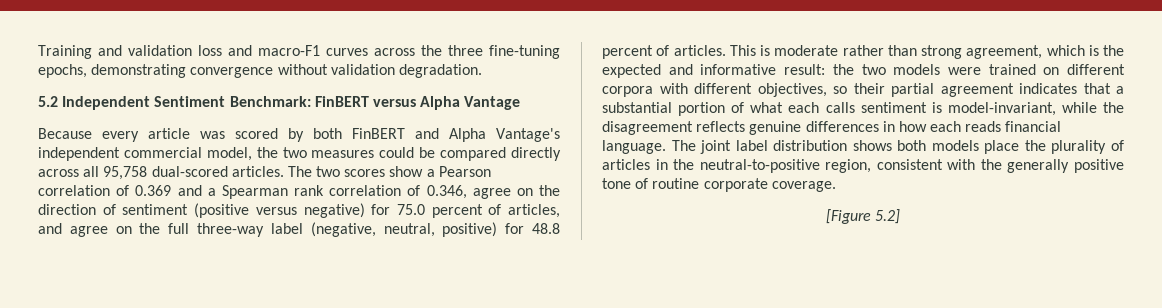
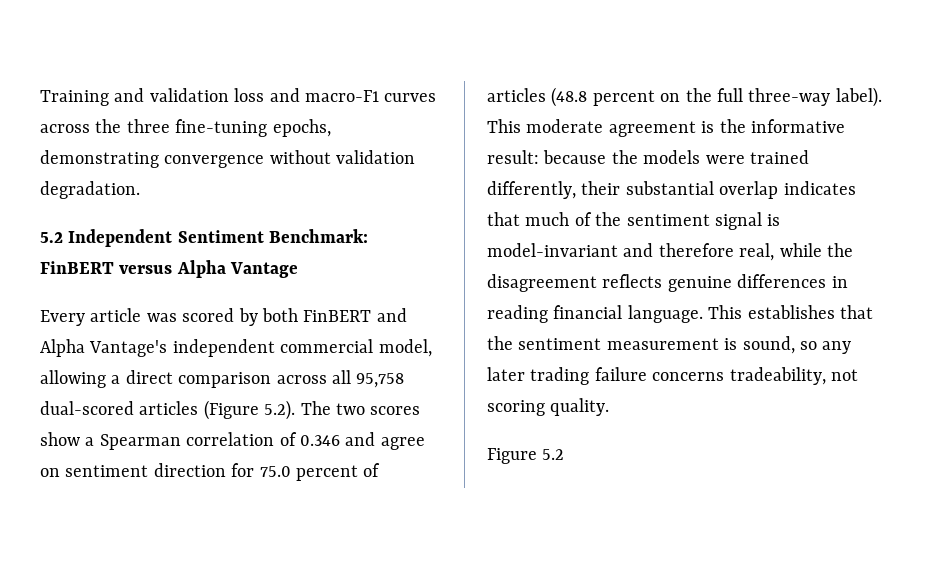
[38,128,139,142] Because every -> [40,310,85,326] Every
[256,147,562,161] the two measures could be compared directly -> [40,370,272,388] allowing a direct comparison
[231,166,284,177] articles. -> [139,400,296,420] articles (Figure 5.2).
[438,166,491,177] [38,185,561,199] [38,203,365,218] Pearson correlation of 0.369 and a Spearman rank correlation of 0.346, agree on the direction of sentiment (positive versus negative) -> [99,432,425,450] [40,463,226,477] Spearman correlation of 0.346 and agree on sentiment direction
[507,204,560,218] [38,223,108,237] articles, and agree -> [487,87,655,107] articles (48.8 percent
[270,222,560,237] [602,45,1124,59] [602,64,1125,78] [602,83,1124,97] [602,102,1056,116] label (negative, neutral, positive) for 48.8 percent of articles. This is moderate rather than strong agreement, which is the expected and informative result: the two models were trained on different corpora with different objectives, so their partial agreement indicates that a substantial portion of what each calls sentiment is model-invariant, -> [835,87,882,107] [487,119,845,137] [487,150,809,164] [487,181,856,199] [487,212,781,230] [487,243,775,261] label). This moderate agreement is the informative result: because the models were trained differently, their substantial overlap indicates that much of the sentiment signal is model-invariant and therefore real,
[898,121,1062,132] [602,140,1124,154] [602,159,1124,173] [602,178,836,192] [825,209,901,224] how each reads financial language. The joint label distribution shows both models place the plurality of articles in the neutral-to-positive region, consistent with the generally positive tone of routine corporate coverage. // [Figure 5.2] -> [487,305,873,323] [487,336,852,354] [487,367,858,385] [487,398,610,416] [487,448,565,464] reading financial language. This establishes that the sentiment measurement is sound, so any later trading failure concerns tradeability, not scoring quality. // Figure 5.2

